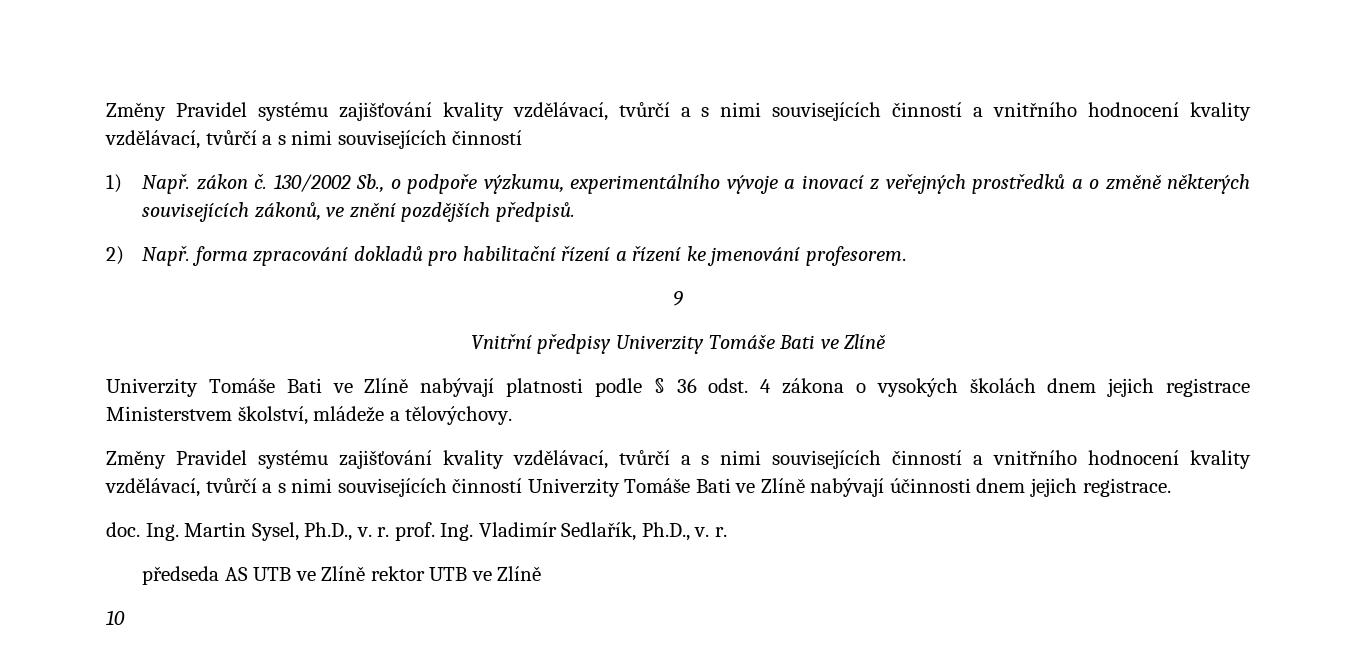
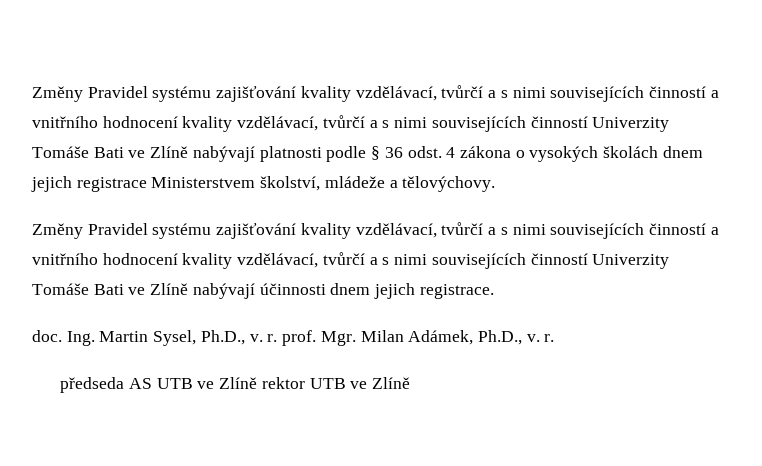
[106,173,1251,194] [142,201,575,222] [106,245,906,266] [673,291,683,306] [470,333,887,354] // 1) Např. zákon č. 130/2002 Sb., o podpoře výzkumu, experimentálního vývoje a inovací z veřejných prostředků a o změně některých souvisejících zákonů, ve znění pozdějších předpisů. // 2) Např. forma zpracování dokladů pro habilitační řízení a řízení ke jmenování profesorem. // 9 // Vnitřní předpisy Univerzity Tomáše Bati ve Zlíně // -> (588, 122) none
[440,522,637,541] Ing. Vladimír Sedlařík, -> [320,330,474,346] Mgr. Milan Adámek,
[106,610,125,625] // 10 -> (410, 383) none

